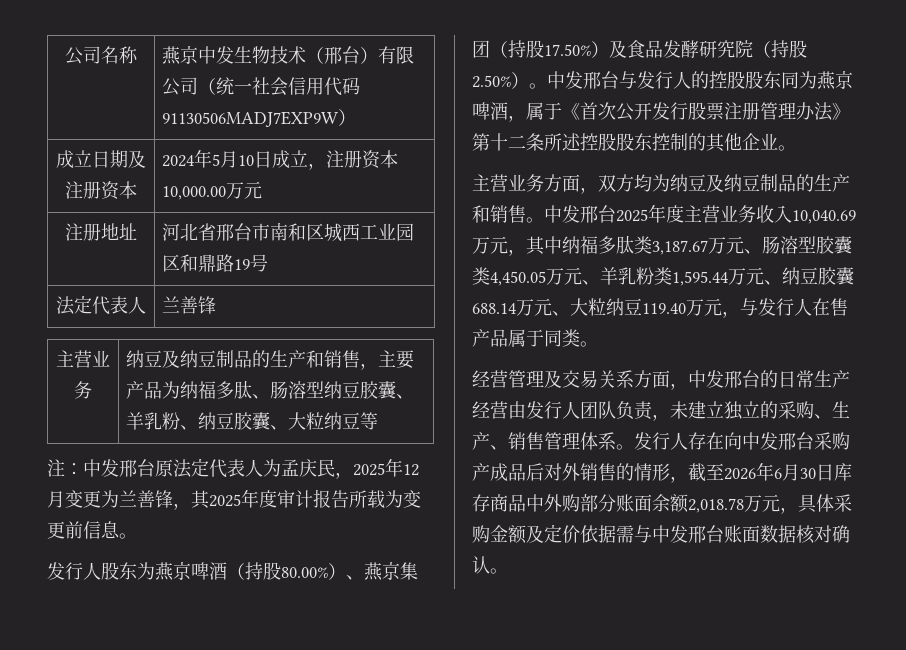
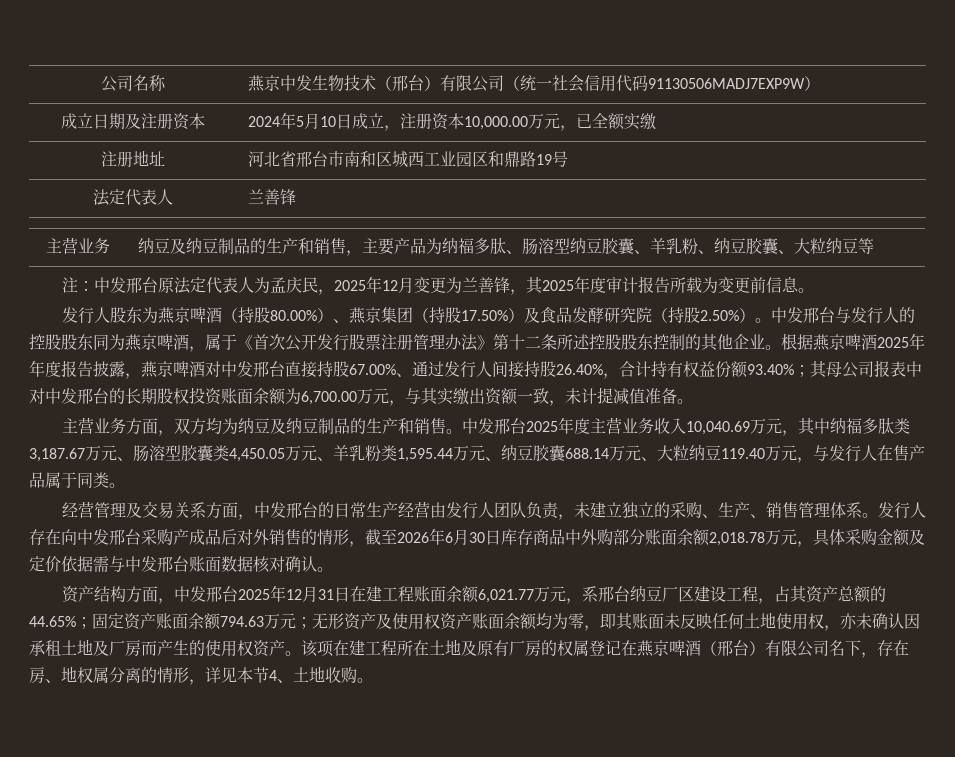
(262, 190) none -> [560,113,657,131] ，已全额实缴
(796, 148) none -> [781,333,925,351] [29,360,922,379] [29,387,693,406] 根据燕京啤酒2025年年度报告披露，燕京啤酒对中发邢台直接持股67.00%、通过发行人间接持股26.40%，合计持有权益份额93.40%；其母公司报表中对中发邢台的长期股权投资账面余额为6,700.00万元，与其实缴出资额一致，未计提减值准备。
(508, 571) none -> [61,585,886,604] [29,612,920,631] [29,639,909,658] [29,666,373,685] // 资产结构方面，中发邢台2025年12月31日在建工程账面余额6,021.77万元，系邢台纳豆厂区建设工程，占其资产总额的44.65%；固定资产账面余额794.63万元；无形资产及使用权资产账面余额均为零，即其账面未反映任何土地使用权，亦未确认因承租土地及厂房而产生的使用权资产。该项在建工程所在土地及原有厂房的权属登记在燕京啤酒（邢台）有限公司名下，存在房、地权属分离的情形，详见本节4、土地收购。

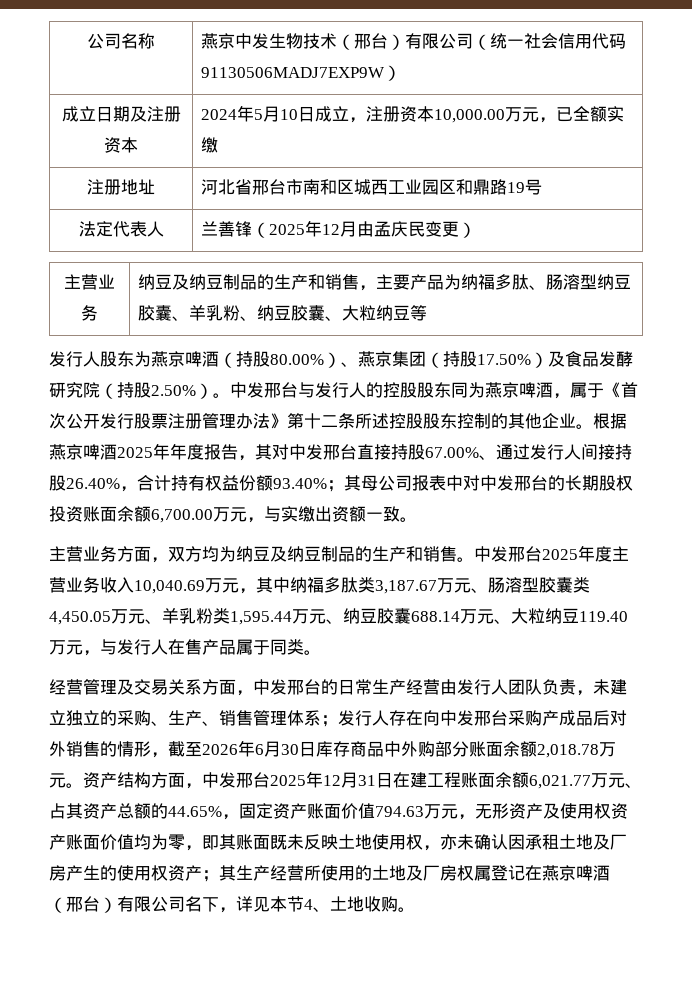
(297, 197) none -> [252,220,477,238] （2025年12月由孟庆民变更）
[61,276,814,295] // 注：中发邢台原法定代表人为孟庆民，2025年12月变更为兰善锋，其2025年度审计报告所载为变更前信息。 -> (428, 313) none
[93,361,205,379] 披露，燕京啤酒 -> [238,444,272,461] ，其
[285,388,301,404] 为 -> (151, 514) none
[421,388,438,405] 其 -> (281, 514) none
[549,387,677,406] ，未计提减值准备 -> (400, 514) none
[861,513,878,518] 。 -> [321,715,338,727] ；
[797,529,925,547] [29,556,333,573] ，具体采购金额及定价依据需与中发邢台账面数据核对确认。 // -> [66,783,83,788] 。
[565,585,774,604] ，系邢台纳豆厂区建设工程， -> [625,783,642,788] 、
[76,617,92,629] ； -> [222,814,239,820] ，
[188,613,221,630] 余额 -> [341,803,375,819] 价值
[296,617,312,629] ； -> [458,814,475,820] ，
[504,613,537,630] 余额 -> [100,834,134,850] 价值
[664,613,744,629] 未反映任何 -> [270,834,338,850] 既未反映
[141,640,157,656] 而 -> (66, 873) none
[285,639,557,657] 。该项在建工程所在土地及原有厂房的 -> [202,865,457,882] ；其生产经营所使用的土地及厂房
[877,640,909,656] [29,666,205,685] 存在房、地权属分离的情形， -> (236, 910) none

